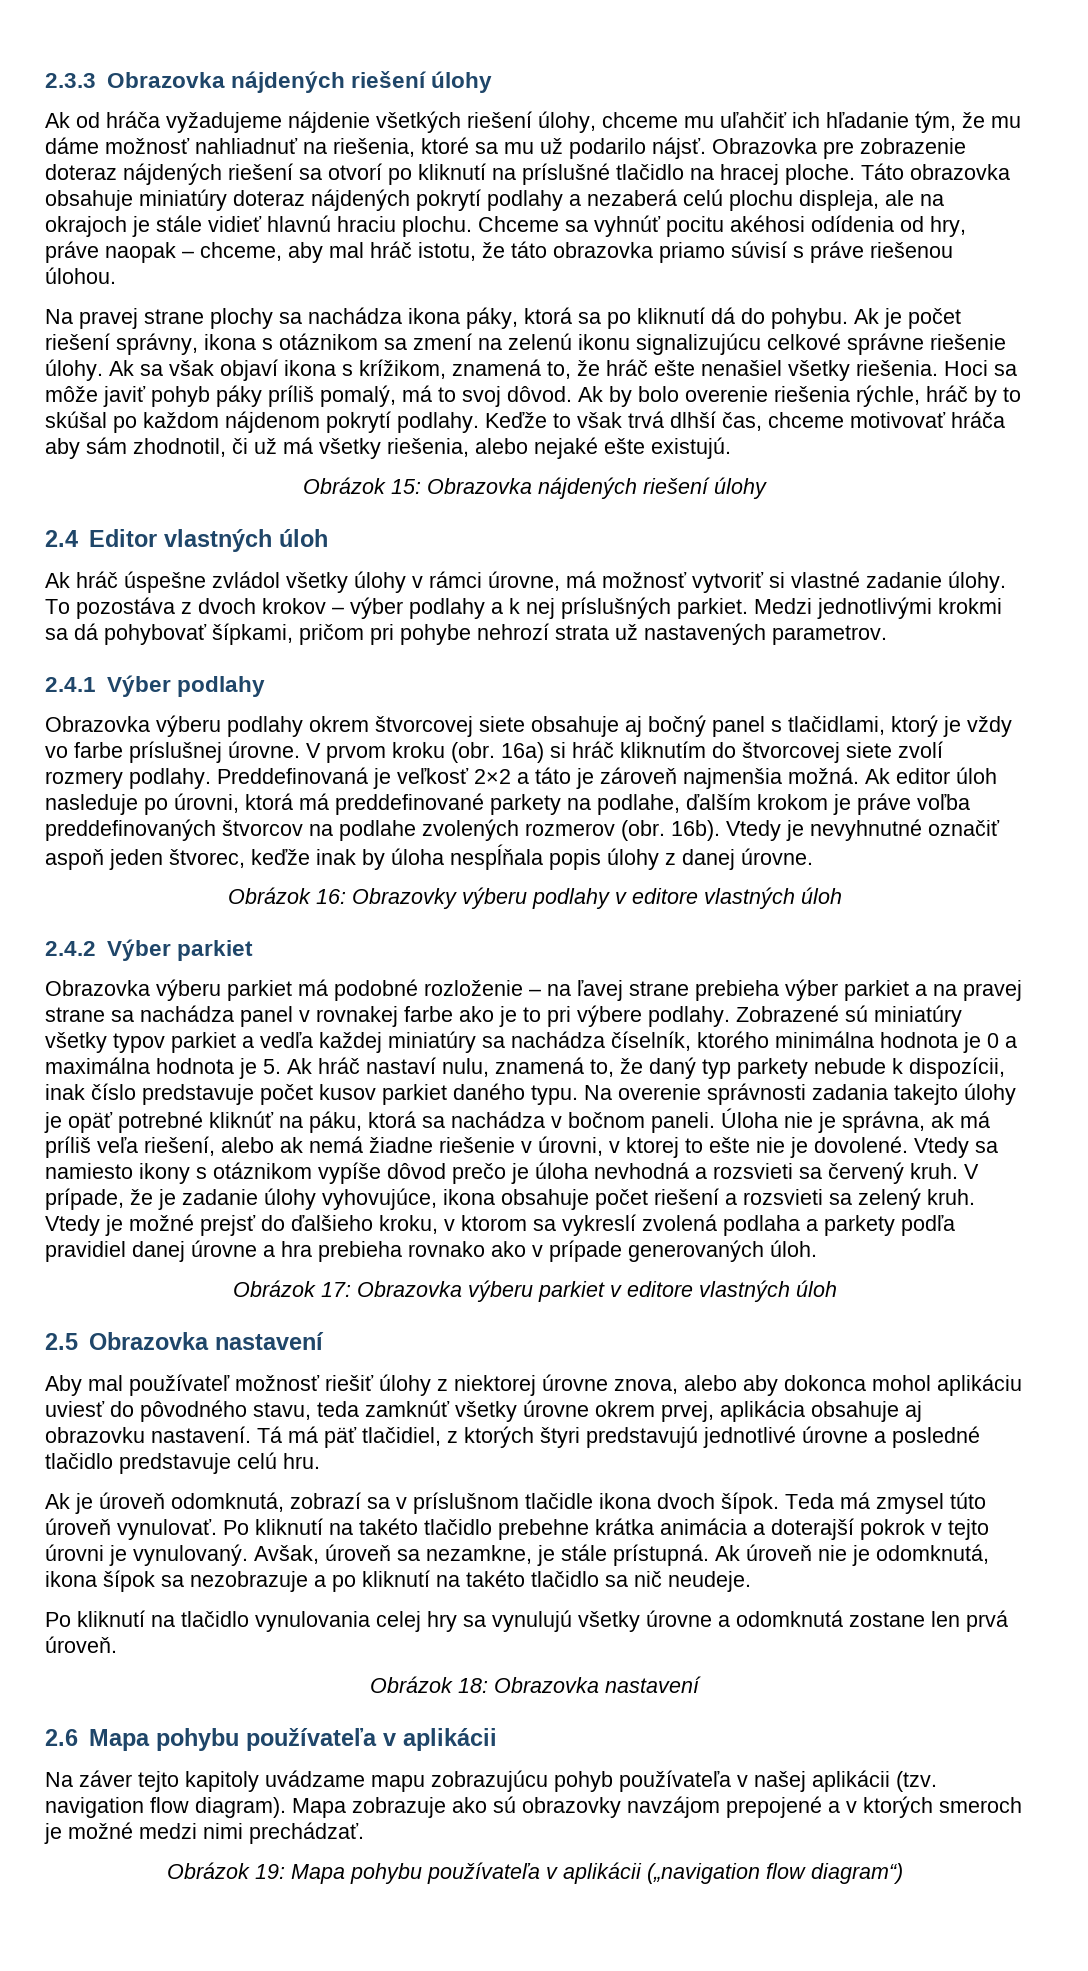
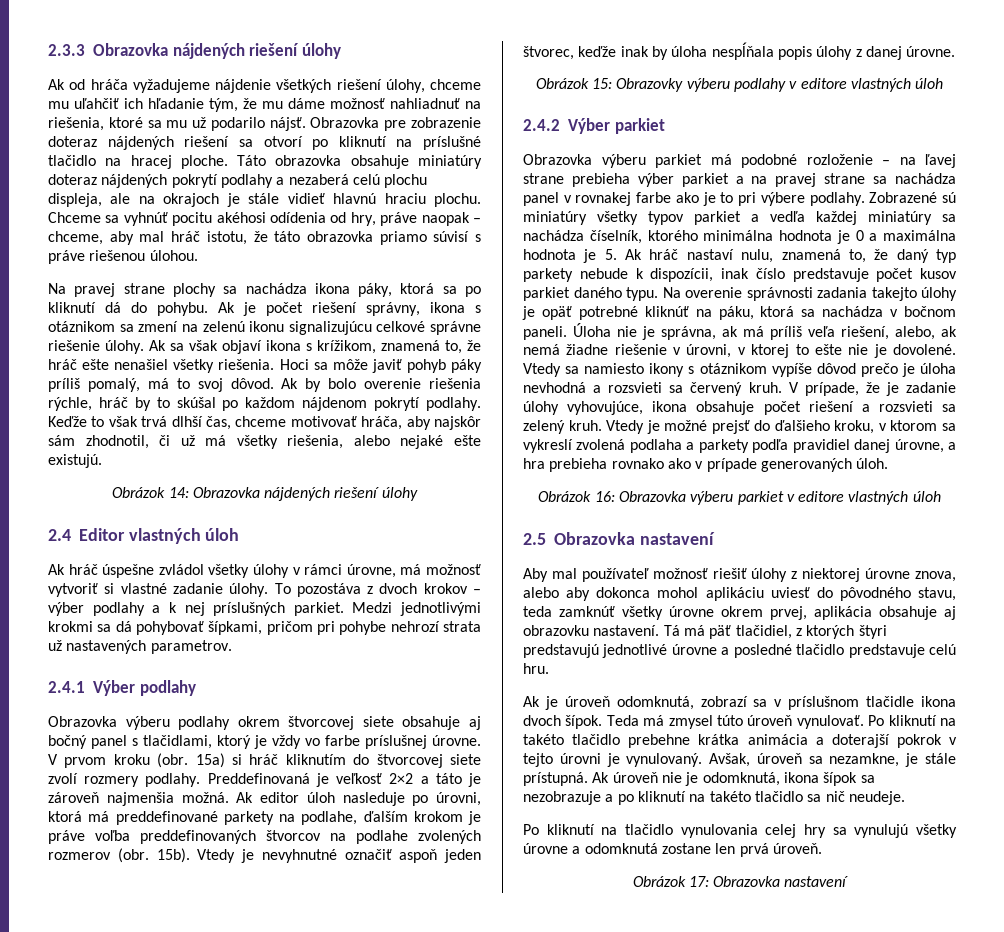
[951,411,1005,428] [45,438,80,459] hráča aby -> [361,416,481,430] hráča, aby najskôr
[391,479,421,494] 15: -> [168,487,189,498] 14:
[501,742,544,763] 16a) -> [195,753,225,768] 15a)
[671,820,720,841] 16b). -> [156,848,190,863] 15b).
[315,889,346,904] 16: -> [592,78,613,89] 15:
[221,1137,274,1153] alebo -> [895,326,935,340] alebo,
[191,1240,257,1257] úrovne -> [894,439,944,453] úrovne,
[320,1282,351,1297] 17: -> [594,491,615,502] 16:
[458,1676,701,1693] [45,1728,497,1751] [45,1770,937,1792] [45,1796,1022,1818] [44,1822,364,1844] [166,1862,903,1884] 18: Obrazovka nastavení // 2.6 Mapa pohybu používateľa v aplikácii // Na záver tejto kapitoly uvádzame mapu zobrazujúcu pohyb používateľa v našej aplikácii (tzv. navigation flow diagram). Mapa zobrazuje ako sú obrazovky navzájom prepojené a v ktorých smeroch je možné medzi nimi prechádzať. // Obrázok 19: Mapa pohybu používateľa v aplikácii („navigation flow diagram“) -> [688,876,849,887] 17: Obrazovka nastavení

